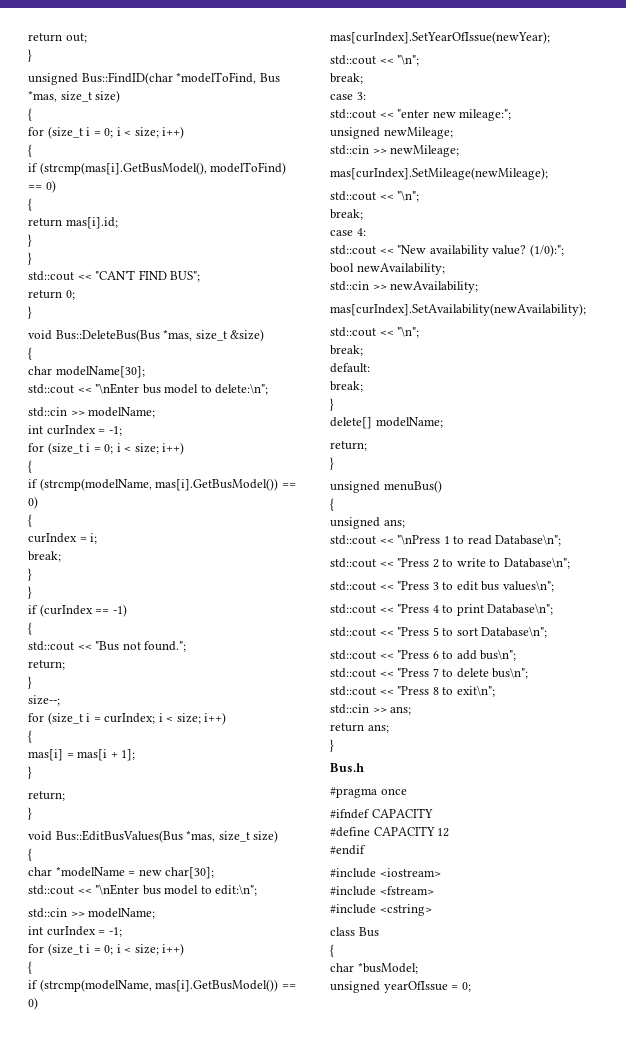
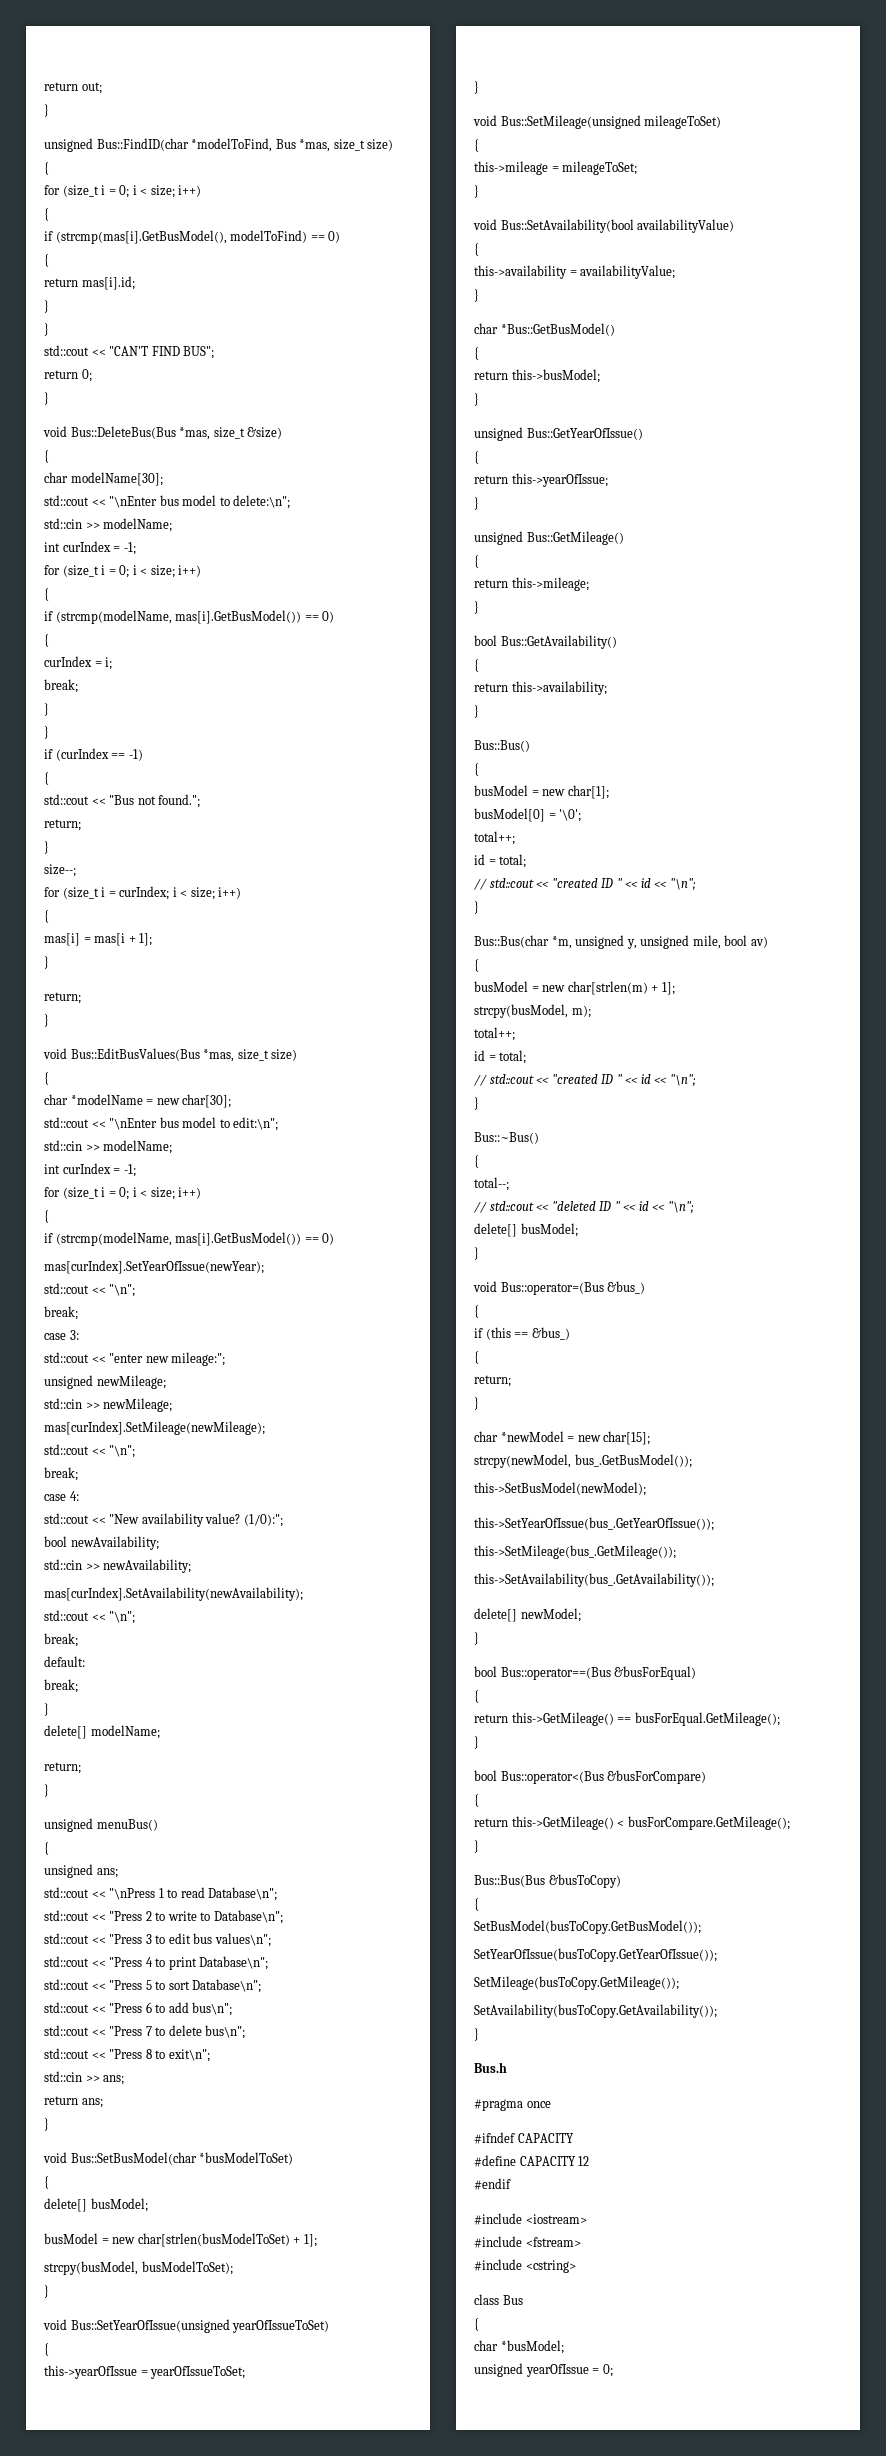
(334, 745) none -> [43,2152,294,2165] [44,2176,49,2189] [44,2198,148,2212] [44,2233,317,2247] [44,2261,233,2275] [44,2285,49,2298] [43,2319,330,2333] [44,2343,49,2356] [44,2365,246,2379] [474,81,479,94] [473,115,722,129] [474,139,479,152] [474,161,638,175] [474,185,479,198] [473,219,735,233] [474,243,479,256] [474,265,676,279] [474,289,479,302] [474,323,615,336] [474,347,479,360] [474,369,600,383] [474,393,479,406] [474,427,643,441] [474,451,479,464] [474,473,608,487] [474,497,479,510] [474,531,624,545] [474,555,479,568] [474,577,589,591] [474,601,479,614] [474,635,617,649] [474,659,479,672] [474,681,607,695] [474,705,479,718] [474,740,530,752] [474,763,479,776] [474,785,609,799] [474,808,582,822] [474,831,515,845] [474,854,527,868] [474,878,696,891] [474,901,479,914] [474,935,768,949] [474,959,479,972] [474,981,675,995] [474,1004,591,1018] [474,1027,515,1041] [474,1050,527,1064] [474,1074,696,1087] [474,1097,479,1110] [474,1132,539,1144] [474,1155,479,1168] [474,1177,509,1191] [474,1201,694,1214] [474,1223,578,1237] [474,1247,479,1260] [473,1281,646,1295] [474,1305,479,1318] [474,1327,570,1340] [474,1351,479,1364] [474,1375,511,1387] [474,1397,479,1410] [474,1431,651,1445] [474,1454,692,1468] [474,1482,646,1496] [474,1517,714,1531] [474,1545,676,1559] [474,1573,714,1587] [474,1608,581,1622] [474,1632,479,1645] [474,1666,697,1680] [474,1690,479,1703] [474,1712,780,1726] [474,1736,479,1749] [474,1770,707,1784] [474,1794,479,1807] [474,1816,790,1830] [474,1840,479,1853] [474,1874,621,1888] [474,1898,479,1911] [474,1920,701,1934] [474,1948,717,1962] [474,1976,679,1990] [474,2004,717,2018] [474,2028,479,2041] // void Bus::SetBusModel(char *busModelToSet) // { // delete[] busModel; // busModel = new char[strlen(busModelToSet) + 1]; // strcpy(busModel, busModelToSet); // } // void Bus::SetYearOfIssue(unsigned yearOfIssueToSet) // { // this->yearOfIssue = yearOfIssueToSet; // } // void Bus::SetMileage(unsigned mileageToSet) // { // this->mileage = mileageToSet; // } // void Bus::SetAvailability(bool availabilityValue) // { // this->availability = availabilityValue; // } // char *Bus::GetBusModel() // { // return this->busModel; // } // unsigned Bus::GetYearOfIssue() // { // return this->yearOfIssue; // } // unsigned Bus::GetMileage() // { // return this->mileage; // } // bool Bus::GetAvailability() // { // return this->availability; // } // Bus::Bus() // { // busModel = new char[1]; // busModel[0] = '\0'; // total++; // id = total; // // std::cout << "created ID " << id << "\n"; // } // Bus::Bus(char *m, unsigned y, unsigned mile, bool av) // { // busModel = new char[strlen(m) + 1]; // strcpy(busModel, m); // total++; // id = total; // // std::cout << "created ID " << id << "\n"; // } // Bus::~Bus() // { // total--; // // std::cout << "deleted ID " << id << "\n"; // delete[] busModel; // } // void Bus::operator=(Bus &bus_) // { // if (this == &bus_) // { // return; // } // char *newModel = new char[15]; // strcpy(newModel, bus_.GetBusModel()); // this->SetBusModel(newModel); // this->SetYearOfIssue(bus_.GetYearOfIssue()); // this->SetMileage(bus_.GetMileage()); // this->SetAvailability(bus_.GetAvailability()); // delete[] newModel; // } // bool Bus::operator==(Bus &busForEqual) // { // return this->GetMileage() == busForEqual.GetMileage(); // } // bool Bus::operator<(Bus &busForCompare) // { // return this->GetMileage() < busForCompare.GetMileage(); // } // Bus::Bus(Bus &busToCopy) // { // SetBusModel(busToCopy.GetBusModel()); // SetYearOfIssue(busToCopy.GetYearOfIssue()); // SetMileage(busToCopy.GetMileage()); // SetAvailability(busToCopy.GetAvailability()); // }

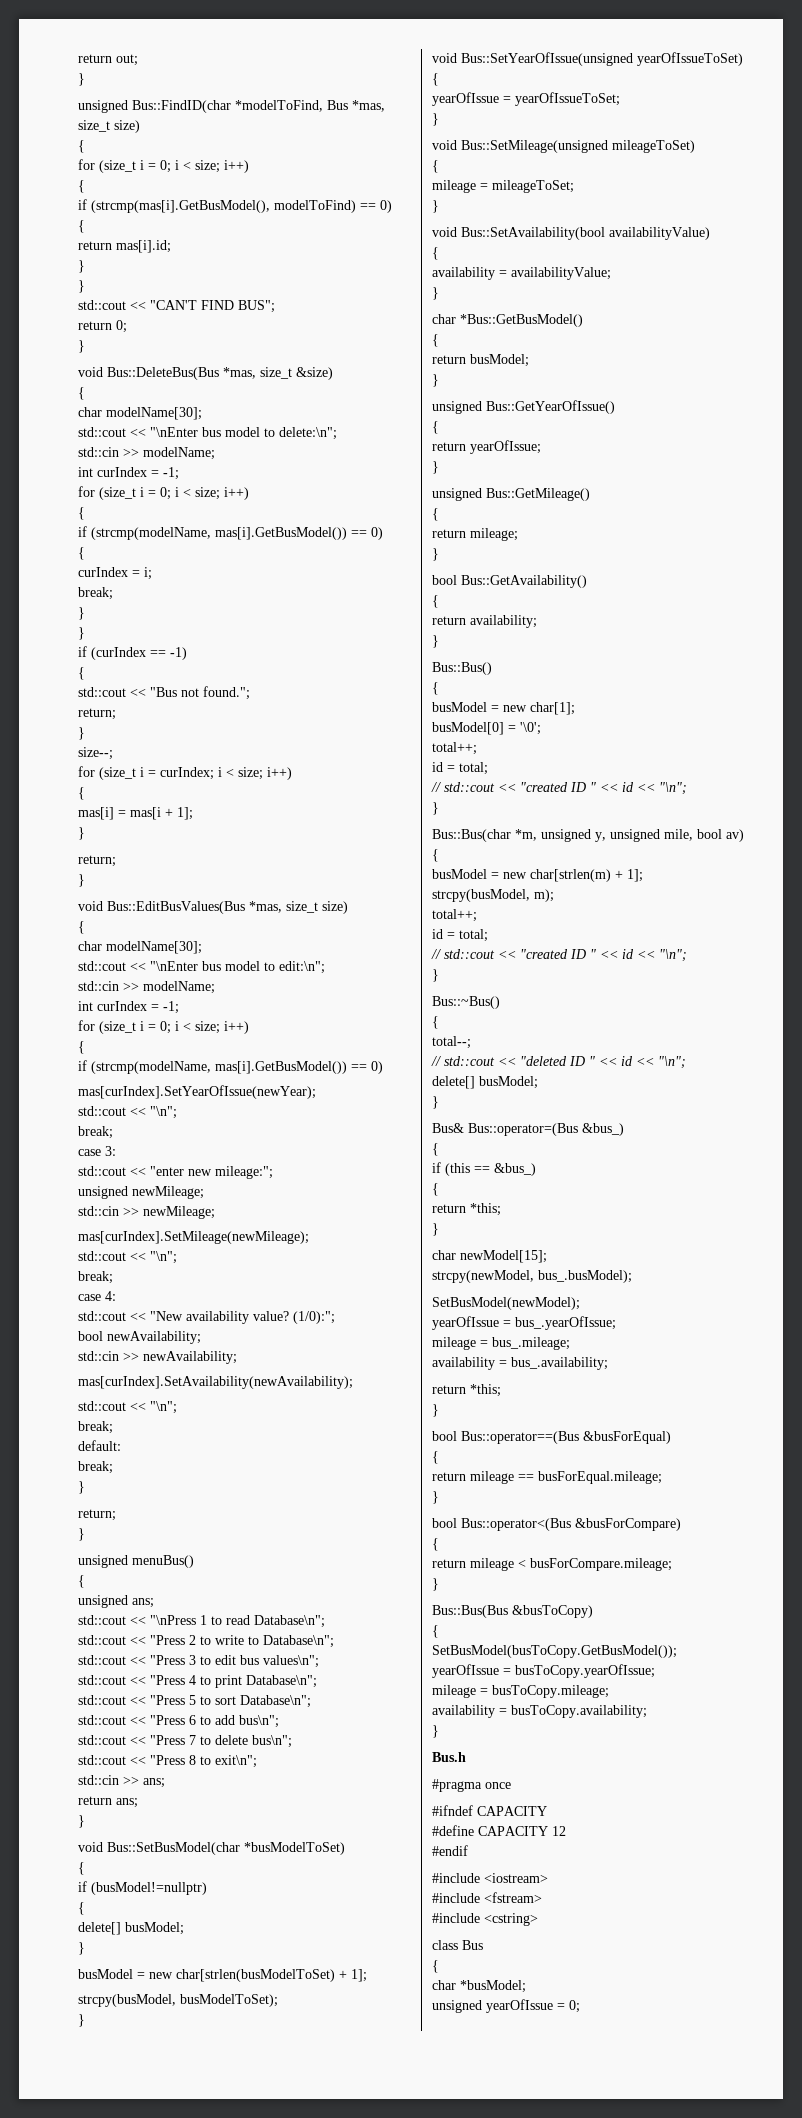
[70,1094,232,1108] *modelName = new char[30]; -> [106,941,202,954] modelName[30];
[44,1725,160,1739] // delete[] modelName; -> (85, 1487) none
[44,2198,148,2212] // delete[] busModel; -> [78,1881,207,1895] [78,1902,85,1915] [78,1922,184,1935] [78,1942,85,1955] // if (busModel!=nullptr) // { // delete[] busModel; // }
[44,2365,137,2379] this->yearOfIssue -> [432,92,499,106] yearOfIssue
[474,161,548,175] this->mileage -> [432,180,476,193] mileage
[474,265,567,279] this->availability -> [432,267,495,280] availability
[511,369,600,383] this->busModel; -> [470,354,529,367] busModel;
[511,473,608,487] this->yearOfIssue; -> [470,440,541,454] yearOfIssue;
[511,577,589,591] this->mileage; -> [470,528,518,541] mileage;
[511,681,607,695] this->availability; -> [470,615,537,628] availability;
[473,1281,497,1292] void -> [432,1123,464,1133] Bus&
[474,1375,511,1387] [474,1397,479,1410] [474,1431,651,1445] [474,1454,692,1468] [474,1482,646,1496] [474,1517,714,1531] [474,1545,676,1559] [474,1573,714,1587] [474,1608,581,1622] return; // } // char *newModel = new char[15]; // strcpy(newModel, bus_.GetBusModel()); // this->SetBusModel(newModel); // this->SetYearOfIssue(bus_.GetYearOfIssue()); // this->SetMileage(bus_.GetMileage()); // this->SetAvailability(bus_.GetAvailability()); // delete[] newModel; -> [432,1203,501,1216] [432,1223,439,1236] [432,1250,547,1263] [432,1270,632,1283] [432,1297,580,1310] [432,1316,616,1330] [432,1337,570,1350] [432,1357,608,1370] [432,1384,501,1397] return *this; // } // char newModel[15]; // strcpy(newModel, bus_.busModel); // SetBusModel(newModel); // yearOfIssue = bus_.yearOfIssue; // mileage = bus_.mileage; // availability = bus_.availability; // return *this;
[511,1712,780,1726] this->GetMileage() == busForEqual.GetMileage(); -> [470,1471,662,1484] mileage == busForEqual.mileage;
[511,1816,790,1830] this->GetMileage() < busForCompare.GetMileage(); -> [470,1558,672,1571] mileage < busForCompare.mileage;
[474,1948,717,1962] [474,1976,679,1990] [474,2004,717,2018] SetYearOfIssue(busToCopy.GetYearOfIssue()); // SetMileage(busToCopy.GetMileage()); // SetAvailability(busToCopy.GetAvailability()); -> [432,1664,655,1678] [432,1685,609,1698] [432,1705,647,1718] yearOfIssue = busToCopy.yearOfIssue; // mileage = busToCopy.mileage; // availability = busToCopy.availability;

